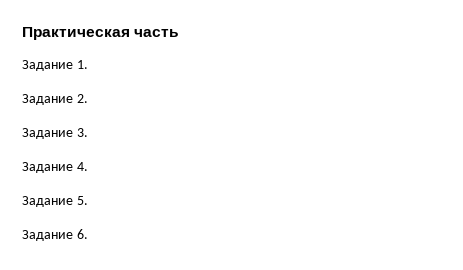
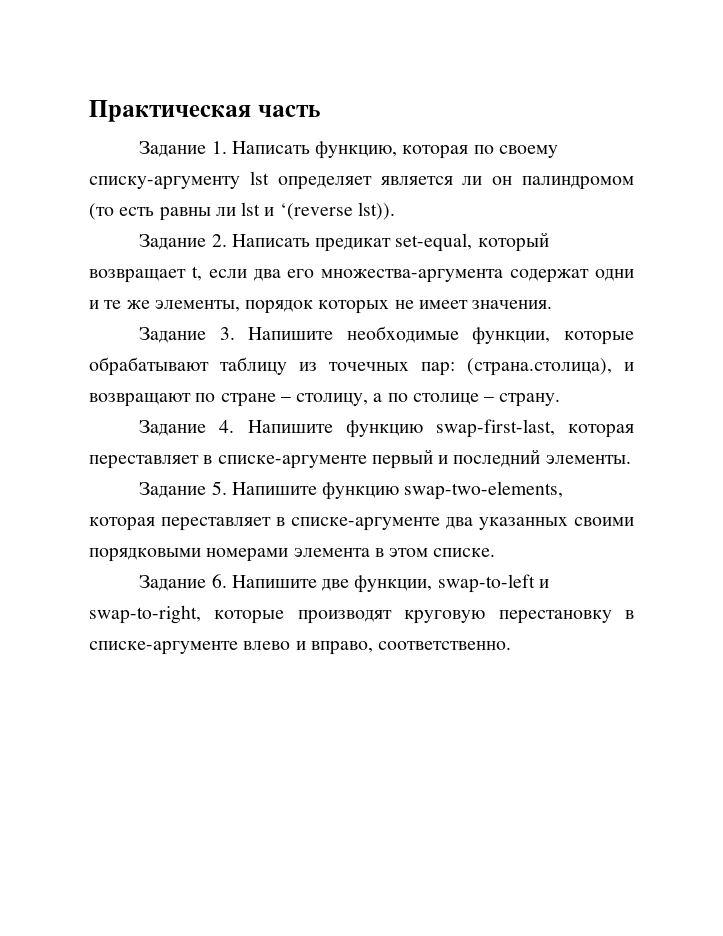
[22,94,88,105] [22,128,88,139] [22,162,88,173] [22,196,88,207] [22,229,88,241] // Задание 2. // Задание 3. // Задание 4. // Задание 5. // Задание 6. -> [231,141,558,159] [89,171,634,190] [89,202,395,221] [139,232,549,252] [89,266,634,283] [89,300,553,314] [139,326,634,345] [89,357,634,376] [89,393,561,407] [139,419,634,438] [89,449,631,469] [139,481,564,500] [89,517,634,531] [89,548,496,562] [139,574,549,593] [89,605,634,624] [89,641,512,655] Написать функцию, которая по своему списку-аргументу lst определяет является ли он палиндромом (то есть равны ли lst и ‘(reverse lst)). // Задание 2. Написать предикат set-equal, который возвращает t, если два его множества-аргумента содержат одни и те же элементы, порядок которых не имеет значения. // Задание 3. Напишите необходимые функции, которые обрабатывают таблицу из точечных пар: (страна.столица), и возвращают по стране – столицу, а по столице – страну. // Задание 4. Напишите функцию swap-first-last, которая переставляет в списке-аргументе первый и последний элементы. // Задание 5. Напишите функцию swap-two-elements, которая переставляет в списке-аргументе два указанных своими порядковыми номерами элемента в этом списке. // Задание 6. Напишите две функции, swap-to-left и swap-to-right, которые производят круговую перестановку в списке-аргументе влево и вправо, соответственно.

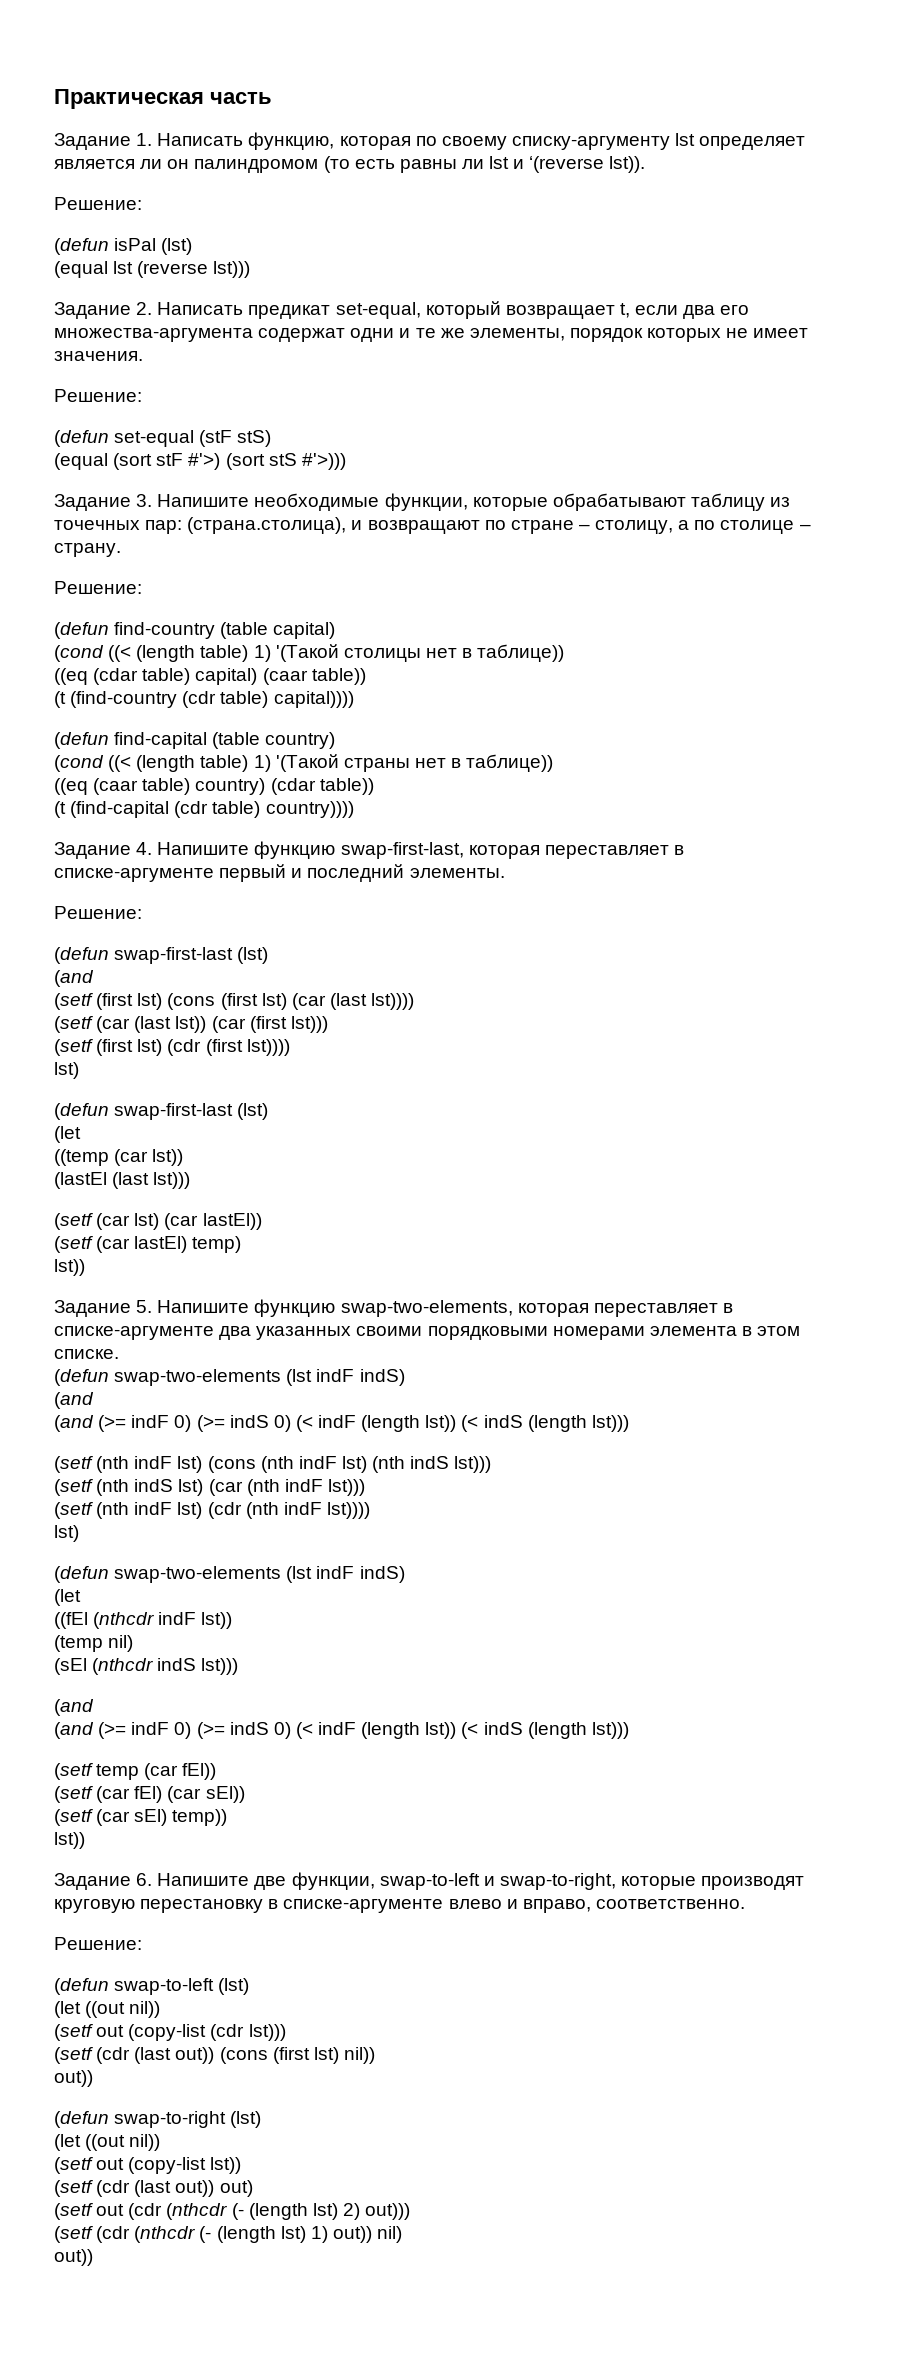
(395, 211) none -> [54,197,142,210] [54,238,193,255] [54,261,251,278] // Решение: // (defun isPal (lst) // (equal lst (reverse lst)))
(553, 304) none -> [54,389,142,402] [54,430,272,447] [54,453,346,470] // Решение: // (defun set-equal (stF stS) // (equal (sort stF #'>) (sort stS #'>)))
(561, 400) none -> [54,581,142,594] [54,622,336,639] [54,644,565,662] [54,668,366,685] [54,691,354,708] [54,732,336,749] [54,754,554,772] [54,778,374,795] [54,801,354,818] // Решение: // (defun find-country (table capital) // (cond ((< (length table) 1) '(Такой столицы нет в таблице)) // ((eq (cdar table) capital) (caar table)) // (t (find-country (cdr table) capital)))) // (defun find-capital (table country) // (cond ((< (length table) 1) '(Такой страны нет в таблице)) // ((eq (caar table) country) (cdar table)) // (t (find-capital (cdr table) country))))
(631, 459) none -> [54,906,142,919] [54,947,269,964] [54,970,94,987] [54,993,415,1010] [54,1016,328,1033] [54,1039,290,1056] [54,1062,79,1079] [54,1103,269,1120] [54,1126,81,1143] [54,1149,184,1166] [54,1172,191,1189] [54,1213,262,1230] [54,1236,242,1253] [54,1259,85,1276] // Решение: // (defun swap-first-last (lst) // (and // (setf (first lst) (cons (first lst) (car (last lst)))) // (setf (car (last lst)) (car (first lst))) // (setf (first lst) (cdr (first lst)))) // lst) // (defun swap-first-last (lst) // (let // ((temp (car lst)) // (lastEl (last lst))) // (setf (car lst) (car lastEl)) // (setf (car lastEl) temp) // lst))
(496, 552) none -> [54,1369,405,1386] [54,1392,94,1409] [54,1415,629,1432] [54,1456,492,1473] [54,1479,365,1496] [54,1502,370,1519] [54,1525,79,1542] [54,1566,405,1583] [54,1589,81,1606] [54,1612,233,1629] [54,1635,134,1652] [54,1658,239,1675] [54,1699,94,1716] [54,1722,629,1739] [54,1763,217,1780] [54,1786,245,1803] [54,1809,228,1826] [54,1832,85,1849] // (defun swap-two-elements (lst indF indS) // (and // (and (>= indF 0) (>= indS 0) (< indF (length lst)) (< indS (length lst))) // (setf (nth indF lst) (cons (nth indF lst) (nth indS lst))) // (setf (nth indS lst) (car (nth indF lst))) // (setf (nth indF lst) (cdr (nth indF lst)))) // lst) // (defun swap-two-elements (lst indF indS) // (let // ((fEl (nthcdr indF lst)) // (temp nil) // (sEl (nthcdr indS lst))) // (and // (and (>= indF 0) (>= indS 0) (< indF (length lst)) (< indS (length lst))) // (setf temp (car fEl)) // (setf (car fEl) (car sEl)) // (setf (car sEl) temp)) // lst))
(512, 645) none -> [54,1937,142,1950] [54,1978,250,1995] [54,2001,161,2018] [54,2024,286,2041] [54,2047,375,2064] [54,2070,93,2087] [54,2111,262,2128] [54,2134,161,2151] [54,2157,242,2174] [54,2180,253,2197] [54,2203,411,2220] [54,2226,403,2243] [54,2249,93,2266] // Решение: // (defun swap-to-left (lst) // (let ((out nil)) // (setf out (copy-list (cdr lst))) // (setf (cdr (last out)) (cons (first lst) nil)) // out)) // (defun swap-to-right (lst) // (let ((out nil)) // (setf out (copy-list lst)) // (setf (cdr (last out)) out) // (setf out (cdr (nthcdr (- (length lst) 2) out))) // (setf (cdr (nthcdr (- (length lst) 1) out)) nil) // out))

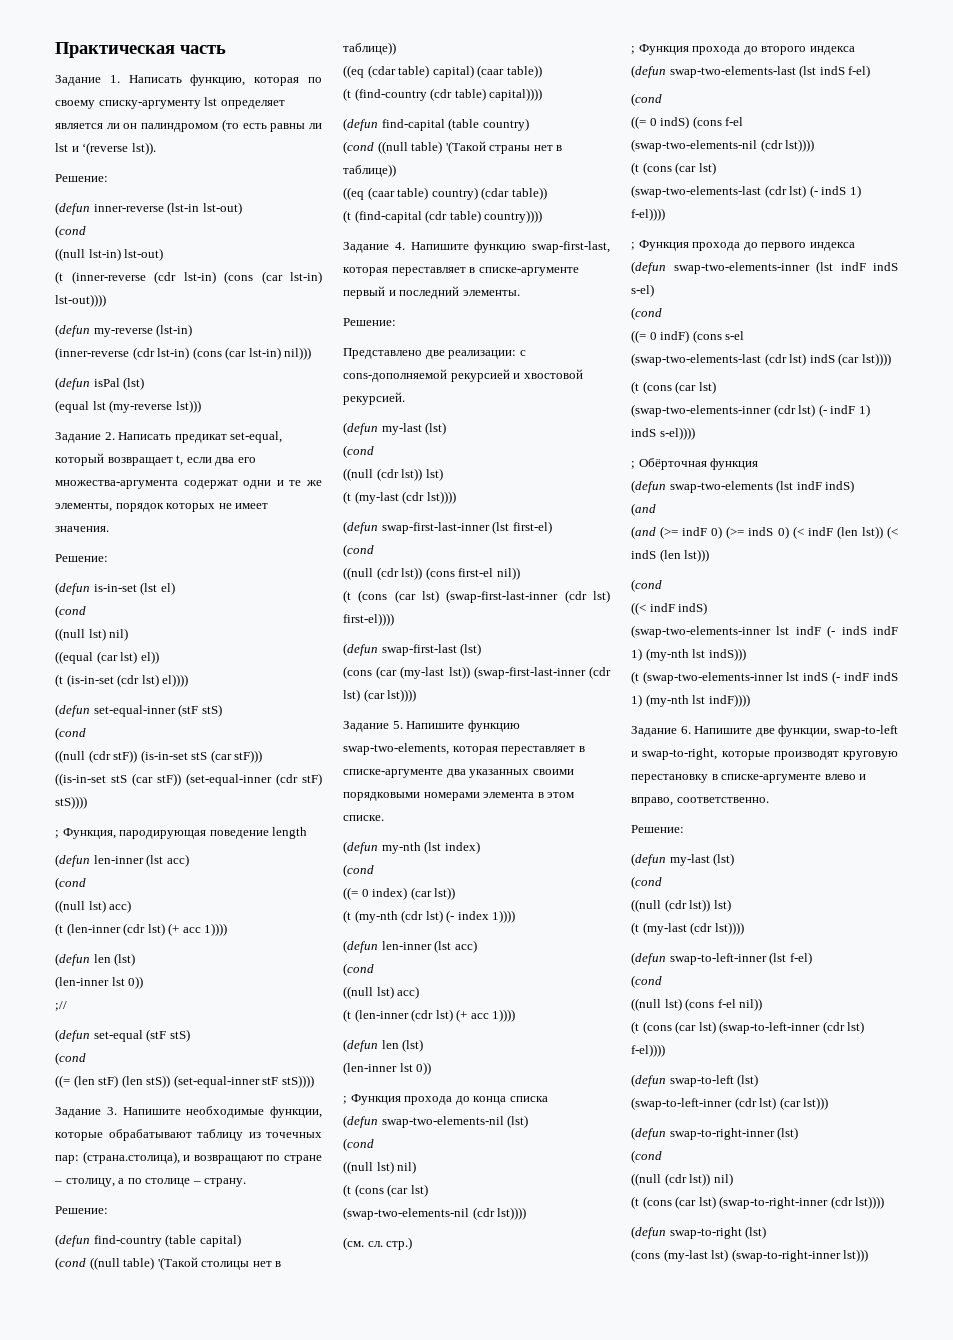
(142, 203) none -> [55,202,242,215] [55,225,86,238] [55,248,164,261] [55,271,322,284] [55,294,106,307] [55,324,193,337] [55,347,312,360] // (defun inner-reverse (lst-in lst-out) // (cond // ((null lst-in) lst-out) // (t (inner-reverse (cdr lst-in) (cons (car lst-in) lst-out)))) // (defun my-reverse (lst-in) // (inner-reverse (cdr lst-in) (cons (car lst-in) nil)))
[137,261,209,278] (reverse -> [109,400,173,413] (my-reverse
[114,430,272,447] [54,453,346,470] set-equal (stF stS) // (equal (sort stF #'>) (sort stS #'>))) -> [93,582,175,595] [55,605,86,618] [55,628,129,641] [55,651,159,664] [55,674,189,687] [55,704,222,717] [55,727,86,740] [55,750,263,763] [55,773,322,786] [55,796,87,809] [55,827,308,839] [55,854,189,867] [55,877,86,890] [55,900,132,913] [55,923,228,936] [55,953,136,966] [55,976,144,989] [55,1001,67,1011] [55,1029,190,1042] [55,1052,86,1065] [55,1075,314,1088] is-in-set (lst el) // (cond // ((null lst) nil) // ((equal (car lst) el)) // (t (is-in-set (cdr lst) el)))) // (defun set-equal-inner (stF stS) // (cond // ((null (cdr stF)) (is-in-set stS (car stF))) // ((is-in-set stS (car stF)) (set-equal-inner (cdr stF) stS)))) // ; Функция, пародирующая поведение length // (defun len-inner (lst acc) // (cond // ((null lst) acc) // (t (len-inner (cdr lst) (+ acc 1)))) // (defun len (lst) // (len-inner lst 0)) // ;// // (defun set-equal (stF stS) // (cond // ((= (len stF) (len stS)) (set-equal-inner stF stS))))
[108,645,271,662] ((< (length table) 1) -> [89,1257,155,1270] ((null table)
[108,755,271,772] ((< (length table) 1) -> [377,141,443,154] ((null table)
[54,947,269,964] [54,970,94,987] [54,993,415,1010] [54,1016,328,1033] [54,1039,290,1056] [54,1062,79,1079] [54,1103,269,1120] [54,1126,81,1143] [54,1149,184,1166] [54,1172,191,1189] [54,1213,262,1230] [54,1236,242,1253] [54,1259,85,1276] // (defun swap-first-last (lst) // (and // (setf (first lst) (cons (first lst) (car (last lst)))) // (setf (car (last lst)) (car (first lst))) // (setf (first lst) (cdr (first lst)))) // lst) // (defun swap-first-last (lst) // (let // ((temp (car lst)) // (lastEl (last lst))) // (setf (car lst) (car lastEl)) // (setf (car lastEl) temp) // lst)) -> [343,348,526,359] [343,369,583,382] [343,392,405,405] [343,422,447,435] [343,445,374,458] [343,468,443,481] [343,491,456,504] [343,521,552,534] [343,544,374,557] [343,567,520,580] [343,590,610,603] [343,613,394,626] [343,643,482,656] [343,666,611,679] [343,689,417,702] // Представлено две реализации: с cons-дополняемой рекурсией и хвостовой рекурсией. // (defun my-last (lst) // (cond // ((null (cdr lst)) lst) // (t (my-last (cdr lst)))) // (defun swap-first-last-inner (lst first-el) // (cond // ((null (cdr lst)) (cons first-el nil)) // (t (cons (car lst) (swap-first-last-inner (cdr lst) first-el)))) // (defun swap-first-last (lst) // (cons (car (my-last lst)) (swap-first-last-inner (cdr lst) (car lst))))
(119, 1354) none -> [343,841,480,854] [343,864,374,877] [343,887,456,900] [343,910,516,923] [343,940,477,953] [343,963,374,976] [343,986,420,999] [343,1009,516,1022] [343,1039,424,1052] [343,1062,432,1075] [343,1094,548,1105] [343,1115,529,1128] [343,1138,374,1151] [343,1161,417,1174] [343,1184,428,1197] [343,1207,527,1220] [343,1237,413,1250] [631,44,855,55] [631,65,871,78] [631,93,662,106] [631,116,744,129] [631,139,815,152] [631,162,716,175] [631,185,861,198] [631,208,665,221] [631,240,855,251] [631,261,898,274] [631,284,654,297] [631,307,662,320] [631,330,745,343] [631,353,891,366] [631,381,716,394] [631,404,870,417] [631,427,695,440] [631,458,759,470] // (defun my-nth (lst index) // (cond // ((= 0 index) (car lst)) // (t (my-nth (cdr lst) (- index 1)))) // (defun len-inner (lst acc) // (cond // ((null lst) acc) // (t (len-inner (cdr lst) (+ acc 1)))) // (defun len (lst) // (len-inner lst 0)) // ; Функция прохода до конца списка // (defun swap-two-elements-nil (lst) // (cond // ((null lst) nil) // (t (cons (car lst) // (swap-two-elements-nil (cdr lst)))) // (см. сл. стр.) // ; Функция прохода до второго индекса // (defun swap-two-elements-last (lst indS f-el) // (cond // ((= 0 indS) (cons f-el // (swap-two-elements-nil (cdr lst)))) // (t (cons (car lst) // (swap-two-elements-last (cdr lst) (- indS 1) f-el)))) // ; Функция прохода до первого индекса // (defun swap-two-elements-inner (lst indF indS s-el) // (cond // ((= 0 indF) (cons s-el // (swap-two-elements-last (cdr lst) indS (car lst)))) // (t (cons (car lst) // (swap-two-elements-inner (cdr lst) (- indF 1) indS s-el)))) // ; Обёрточная функция
[361,1415,629,1432] [54,1456,492,1473] [54,1479,365,1496] [54,1502,370,1519] [54,1525,79,1542] [54,1566,405,1583] [54,1589,81,1606] [54,1612,233,1629] [54,1635,134,1652] [54,1658,239,1675] [54,1699,94,1716] [54,1722,629,1739] [54,1763,217,1780] [54,1786,245,1803] [54,1809,228,1826] [54,1832,85,1849] (length lst)) (< indS (length lst))) // (setf (nth indF lst) (cons (nth indF lst) (nth indS lst))) // (setf (nth indS lst) (car (nth indF lst))) // (setf (nth indF lst) (cdr (nth indF lst)))) // lst) // (defun swap-two-elements (lst indF indS) // (let // ((fEl (nthcdr indF lst)) // (temp nil) // (sEl (nthcdr indS lst))) // (and // (and (>= indF 0) (>= indS 0) (< indF (length lst)) (< indS (length lst))) // (setf temp (car fEl)) // (setf (car fEl) (car sEl)) // (setf (car sEl) temp)) // lst)) -> [836,526,898,539] [631,549,710,562] [631,579,662,592] [631,602,708,615] [631,625,898,638] [631,648,746,661] [631,671,898,684] [631,694,750,707] (len lst)) (< indS (len lst))) // (cond // ((< indF indS) // (swap-two-elements-inner lst indF (- indS indF 1) (my-nth lst indS))) // (t (swap-two-elements-inner lst indS (- indF indS 1) (my-nth lst indF))))
[114,1978,250,1995] [54,2001,161,2018] [54,2024,286,2041] [54,2047,375,2064] [54,2070,93,2087] [54,2111,262,2128] [54,2134,161,2151] [54,2157,242,2174] [54,2180,253,2197] [54,2203,411,2220] [54,2226,403,2243] [54,2249,93,2266] swap-to-left (lst) // (let ((out nil)) // (setf out (copy-list (cdr lst))) // (setf (cdr (last out)) (cons (first lst) nil)) // out)) // (defun swap-to-right (lst) // (let ((out nil)) // (setf out (copy-list lst)) // (setf (cdr (last out)) out) // (setf out (cdr (nthcdr (- (length lst) 2) out))) // (setf (cdr (nthcdr (- (length lst) 1) out)) nil) // out)) -> [669,853,735,866] [631,876,662,889] [631,899,731,912] [631,922,744,935] [631,952,812,965] [631,975,662,988] [631,998,763,1011] [631,1021,865,1034] [631,1044,665,1057] [631,1074,759,1087] [631,1097,829,1110] [631,1127,799,1140] [631,1150,662,1163] [631,1173,733,1186] [631,1196,885,1209] [631,1226,767,1239] [631,1249,869,1262] my-last (lst) // (cond // ((null (cdr lst)) lst) // (t (my-last (cdr lst)))) // (defun swap-to-left-inner (lst f-el) // (cond // ((null lst) (cons f-el nil)) // (t (cons (car lst) (swap-to-left-inner (cdr lst) f-el)))) // (defun swap-to-left (lst) // (swap-to-left-inner (cdr lst) (car lst))) // (defun swap-to-right-inner (lst) // (cond // ((null (cdr lst)) nil) // (t (cons (car lst) (swap-to-right-inner (cdr lst)))) // (defun swap-to-right (lst) // (cons (my-last lst) (swap-to-right-inner lst)))

